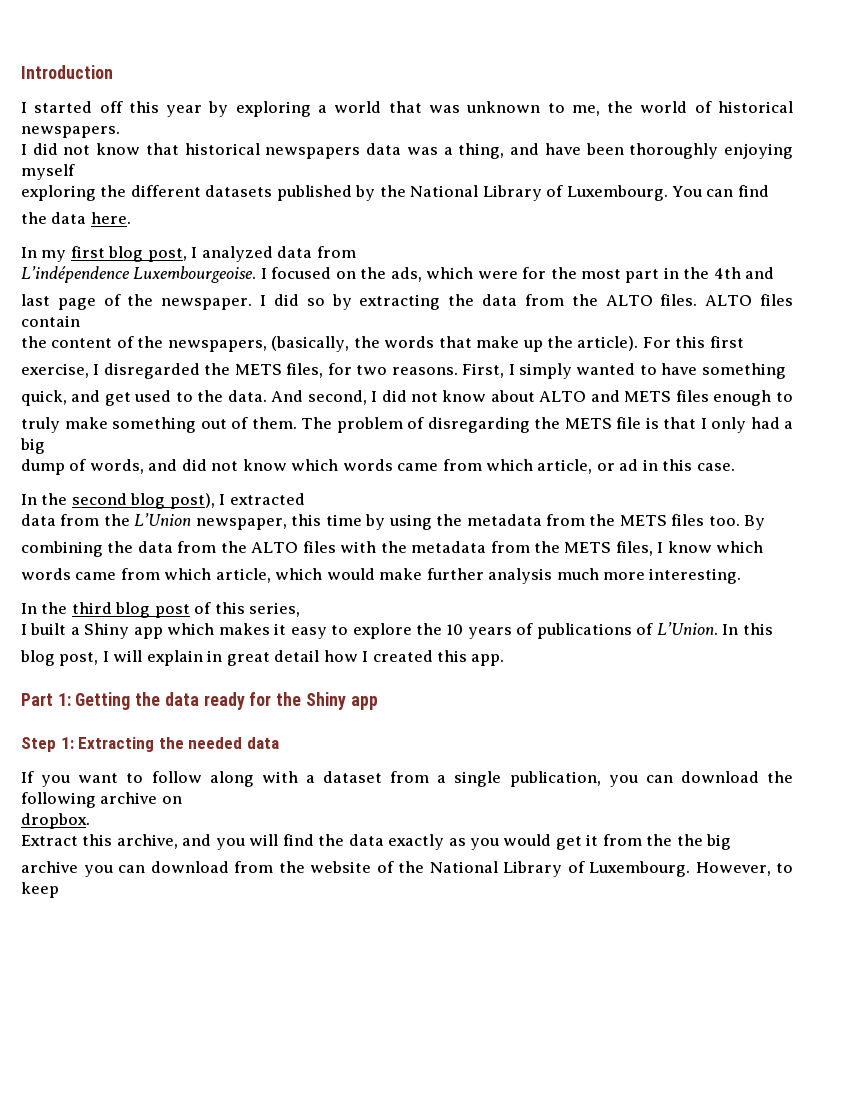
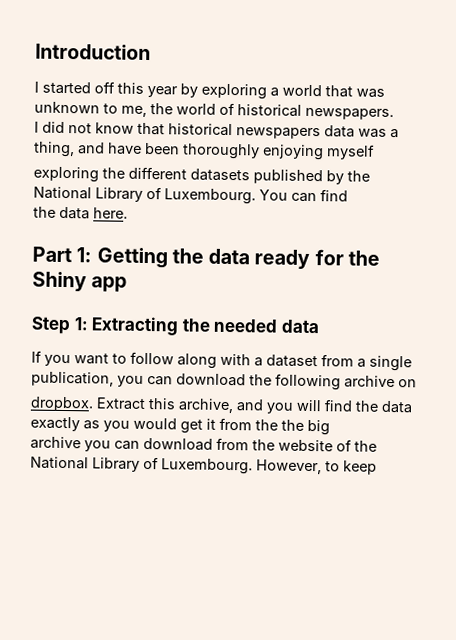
[21,246,356,262] [21,266,775,283] [21,294,793,310] [21,315,80,327] [21,336,744,352] [21,363,786,379] [21,390,793,406] [21,417,793,433] [20,438,45,454] [21,459,735,475] [21,493,305,509] [21,513,766,530] [21,541,764,557] [21,568,742,584] [21,602,301,618] [21,622,773,639] [20,650,505,666] // In my first blog post, I analyzed data from // L’indépendence Luxembourgeoise. I focused on the ads, which were for the most part in the 4th and // last page of the newspaper. I did so by extracting the data from the ALTO files. ALTO files contain // the content of the newspapers, (basically, the words that make up the article). For this first // exercise, I disregarded the METS files, for two reasons. First, I simply wanted to have something // quick, and get used to the data. And second, I did not know about ALTO and METS files enough to // truly make something out of them. The problem of disregarding the METS file is that I only had a big // dump of words, and did not know which words came from which article, or ad in this case. // In the second blog post), I extracted // data from the L’Union newspaper, this time by using the metadata from the METS files too. By // combining the data from the ALTO files with the metadata from the METS files, I know which // words came from which article, which would make further analysis much more interesting. // In the third blog post of this series, // I built a Shiny app which makes it easy to explore the 10 years of publications of L’Union. In this // blog post, I will explain in great detail how I created this app. -> (128, 213) none
(90, 821) // -> (94, 404) none

